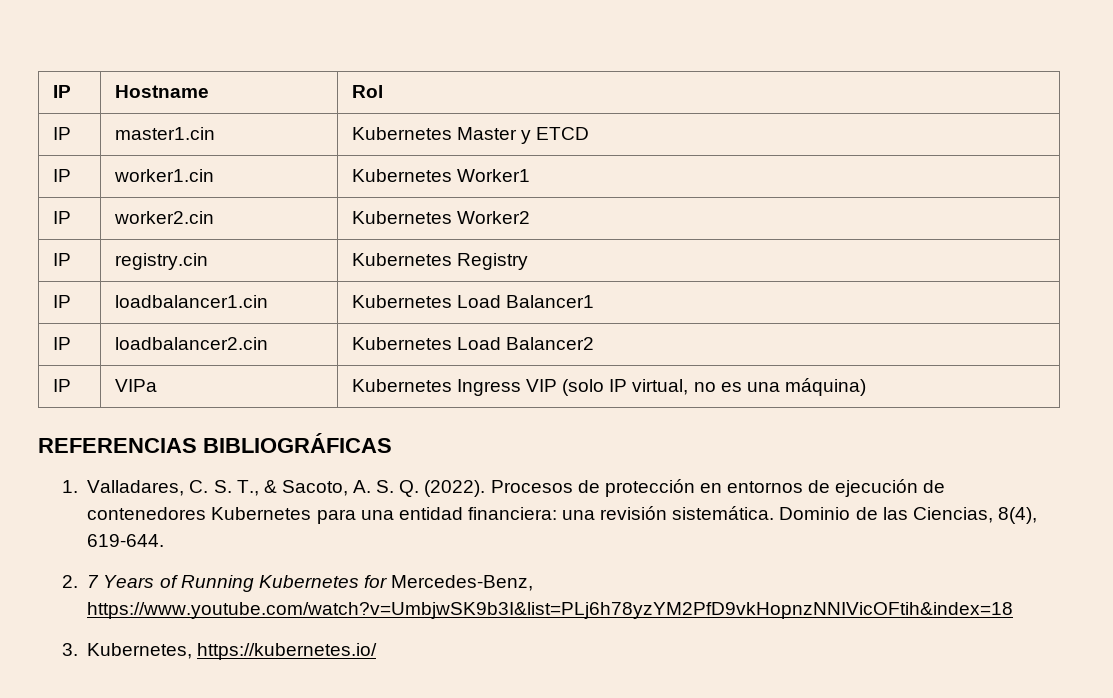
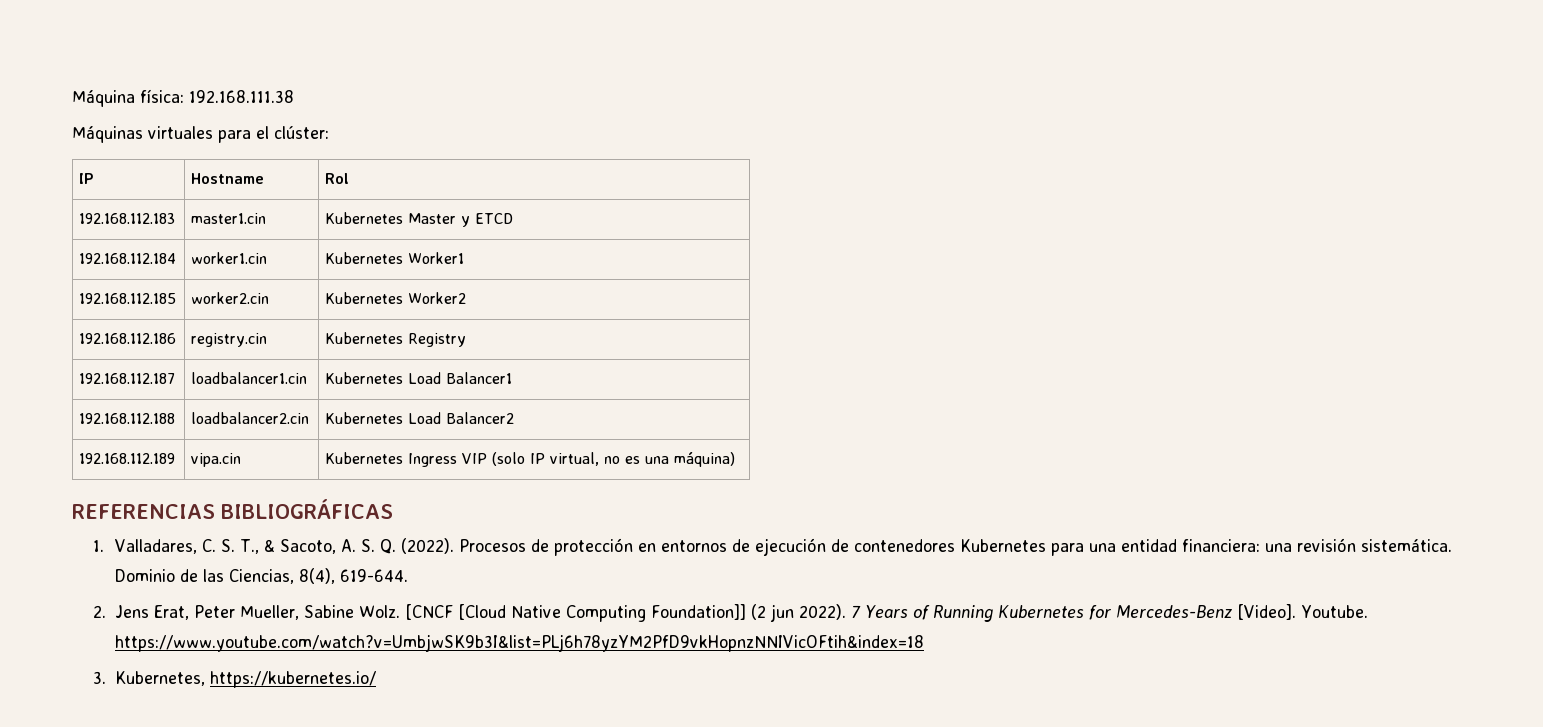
(52, 91) none -> [72,89,294,107] [72,126,329,143] Máquina física: 192.168.111.38 // Máquinas virtuales para el clúster: //
[52,127,71,140] IP -> [79,213,176,224] 192.168.112.183
[52,169,71,182] IP -> [79,253,177,264] 192.168.112.184
[52,211,71,224] IP -> [79,293,177,304] 192.168.112.185
[52,253,71,266] IP -> [79,333,177,344] 192.168.112.186
[52,295,71,308] IP -> [79,373,176,384] 192.168.112.187
[52,337,71,350] IP -> [79,413,176,424] 192.168.112.188
[52,379,71,392] [114,379,157,392] IP | VIPa -> [79,453,176,464] [191,453,242,467] 192.168.112.189 | vipa.cin
(78, 581) none -> [115,604,847,622] Jens Erat, Peter Mueller, Sabine Wolz. [CNCF [Cloud Native Computing Foundation]] (2 jun 2022).
[391,575,534,591] Mercedes-Benz, -> [1116,604,1369,620] Mercedes-Benz [Video]. Youtube.

